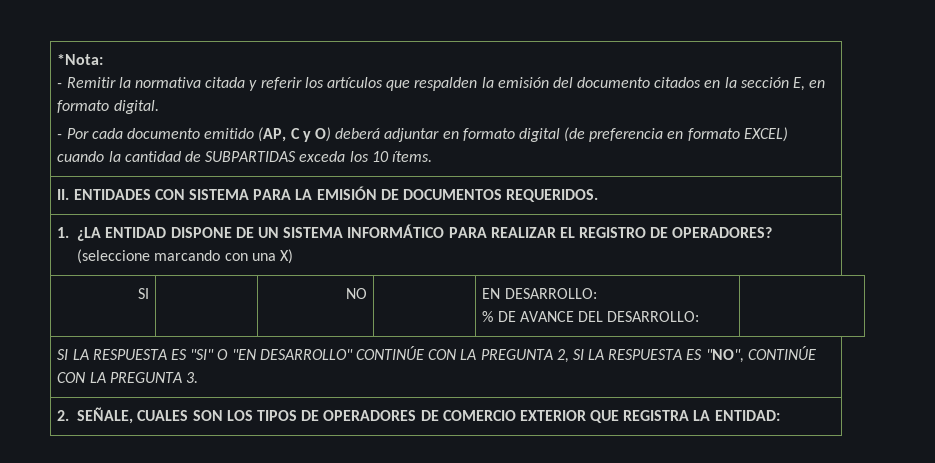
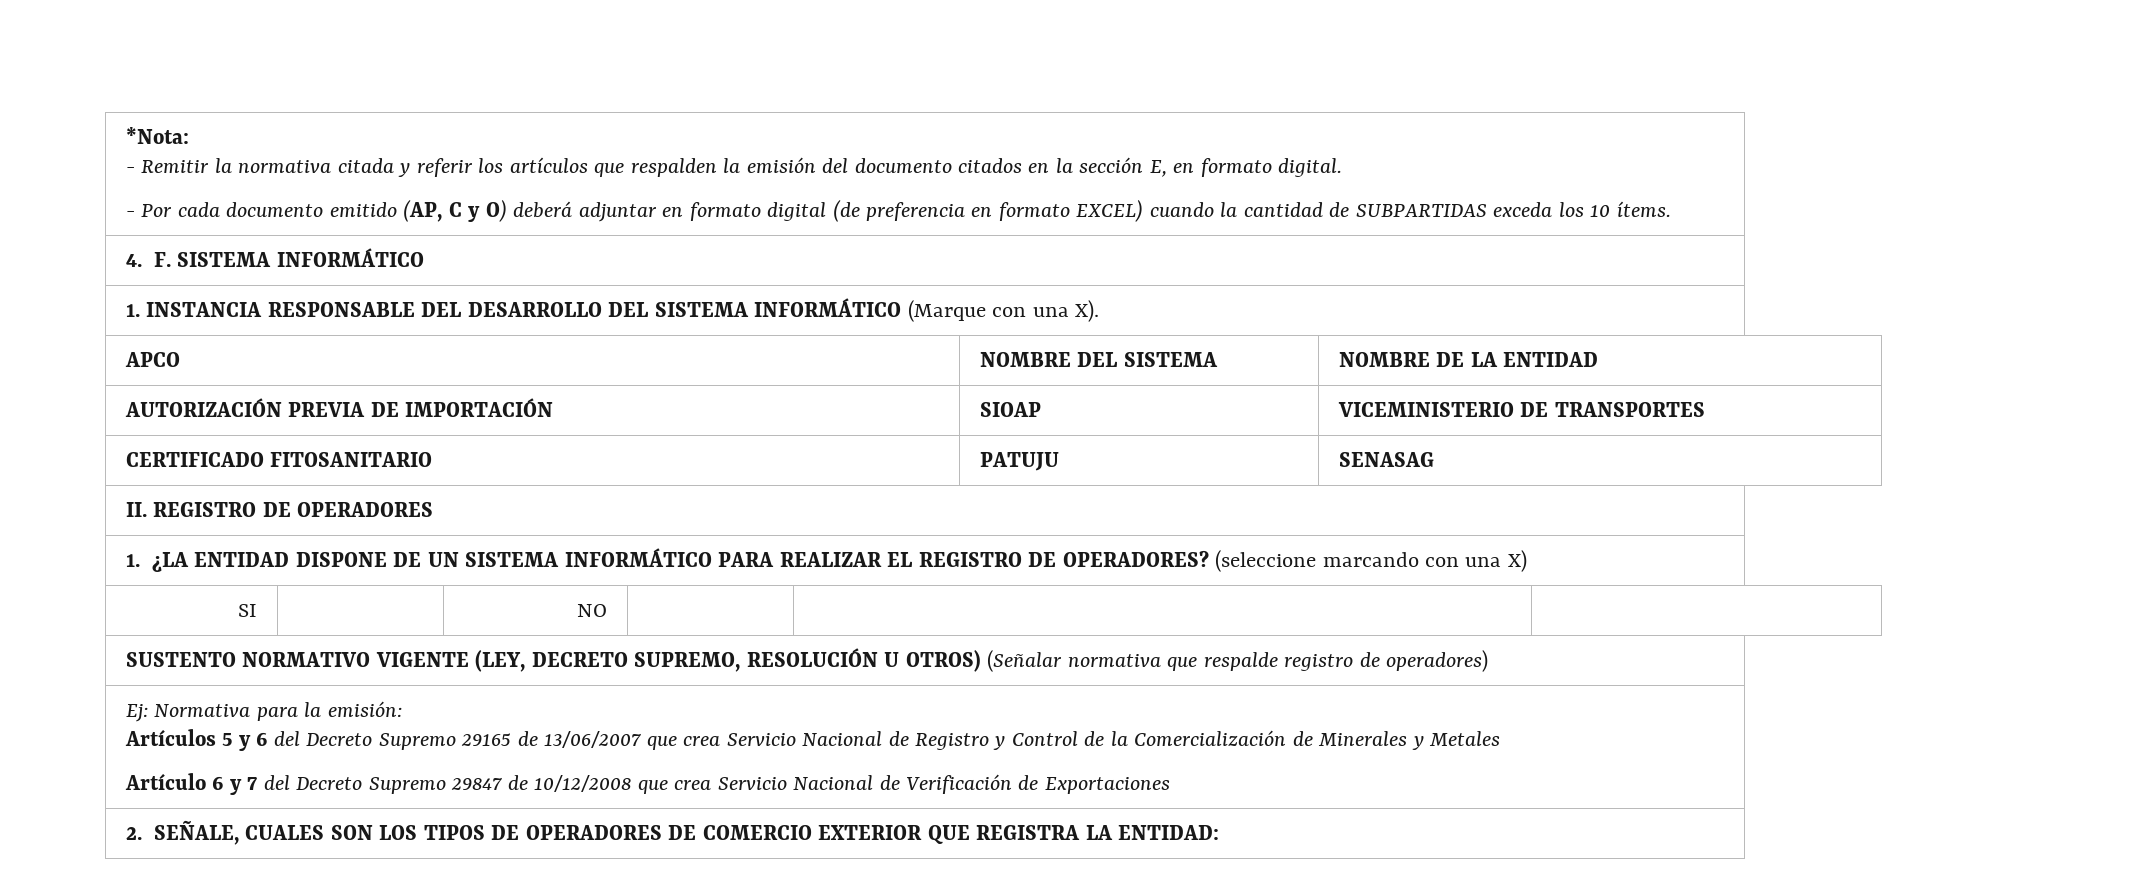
[57,186,599,202] II. ENTIDADES CON SISTEMA PARA LA EMISIÓN DE DOCUMENTOS REQUERIDOS. -> [125,248,424,267] [125,298,1100,322] [124,352,180,367] [979,352,1218,367] [1338,352,1599,367] [124,398,554,417] [979,402,1041,417] [1337,402,1705,417] [125,452,433,467] [979,452,1059,471] [1338,452,1434,467] [125,502,434,517] 4. F. SISTEMA INFORMÁTICO // 1. INSTANCIA RESPONSABLE DEL DESARROLLO DEL SISTEMA INFORMÁTICO (Marque con una X). // APCO | NOMBRE DEL SISTEMA | NOMBRE DE LA ENTIDAD // AUTORIZACIÓN PREVIA DE IMPORTACIÓN | SIOAP | VICEMINISTERIO DE TRANSPORTES // CERTIFICADO FITOSANITARIO | PATUJU | SENASAG // II. REGISTRO DE OPERADORES
[482,288,597,299] [482,311,700,322] [57,346,816,363] [57,372,199,383] EN DESARROLLO: // % DE AVANCE DEL DESARROLLO: | // SI LA RESPUESTA ES "SI" O "EN DESARROLLO" CONTINÚE CON LA PREGUNTA 2, SI LA RESPUESTA ES "NO", CONTINÚE CON LA PREGUNTA 3. -> [125,648,1488,672] [125,701,402,722] [124,729,1501,751] [124,773,1170,795] | // SUSTENTO NORMATIVO VIGENTE (LEY, DECRETO SUPREMO, RESOLUCIÓN U OTROS) (Señalar normativa que respalde registro de operadores) // Ej: Normativa para la emisión: // Artículos 5 y 6 del Decreto Supremo 29165 de 13/06/2007 que crea Servicio Nacional de Registro y Control de la Comercialización de Minerales y Metales // Artículo 6 y 7 del Decreto Supremo 29847 de 10/12/2008 que crea Servicio Nacional de Verificación de Exportaciones

